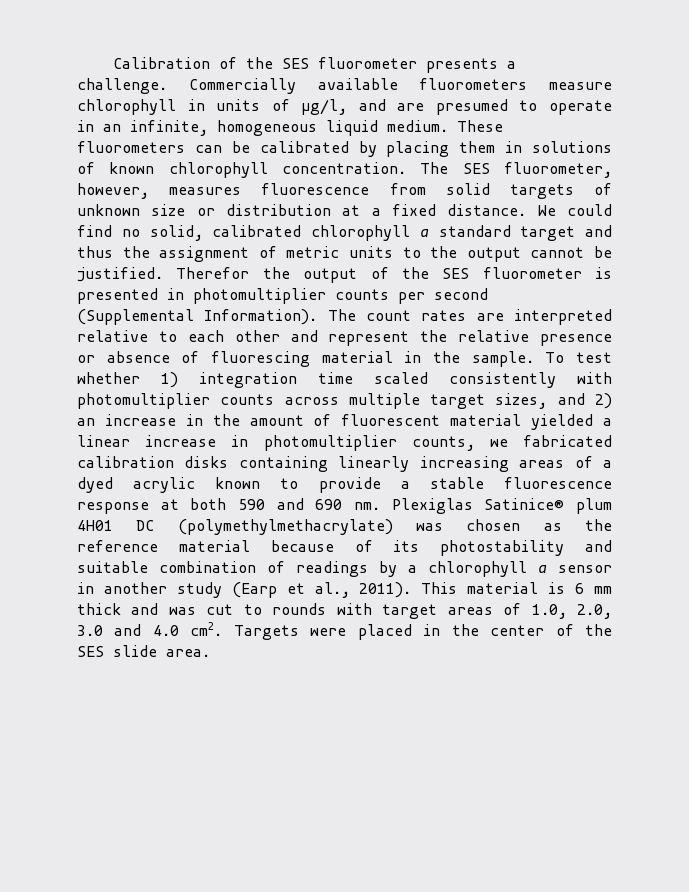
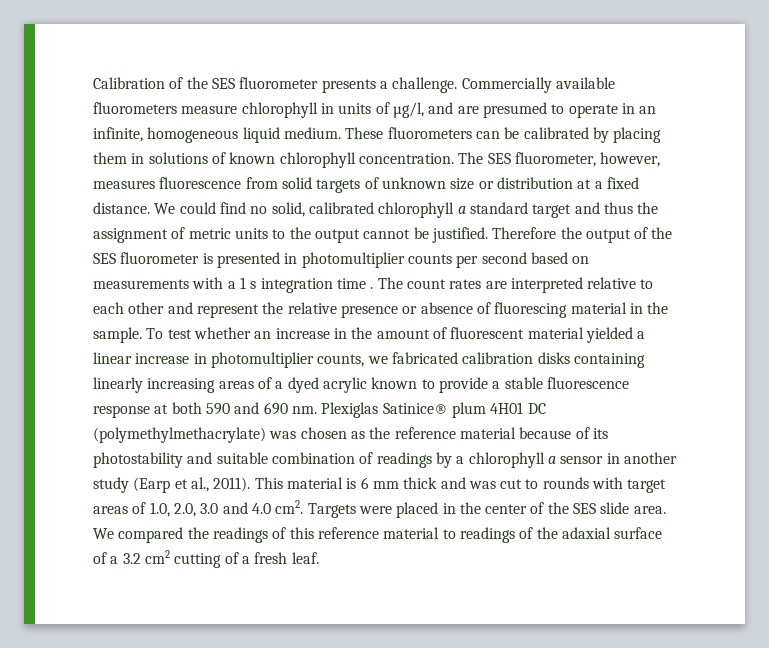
[176,267,250,279] Therefor -> [492,227,557,239] Therefore
[77,309,318,325] (Supplemental Information). -> [530,252,590,264] [93,277,374,293] based on measurements with a 1 s integration time .
[161,372,612,388] [77,393,612,409] 1) integration time scaled consistently with photomultiplier counts across multiple target sizes, and 2) -> (251, 333) none
(210, 653) none -> [93,527,663,543] [93,550,319,568] We compared the readings of this reference material to readings of the adaxial surface of a 3.2 cm2 cutting of a fresh leaf.

